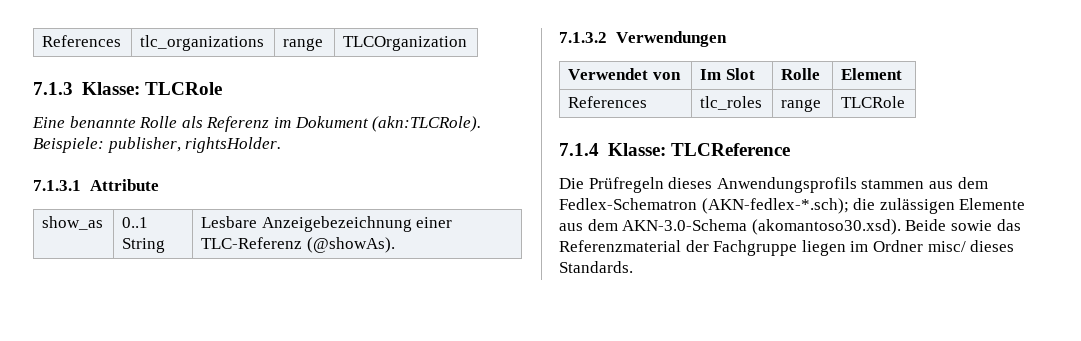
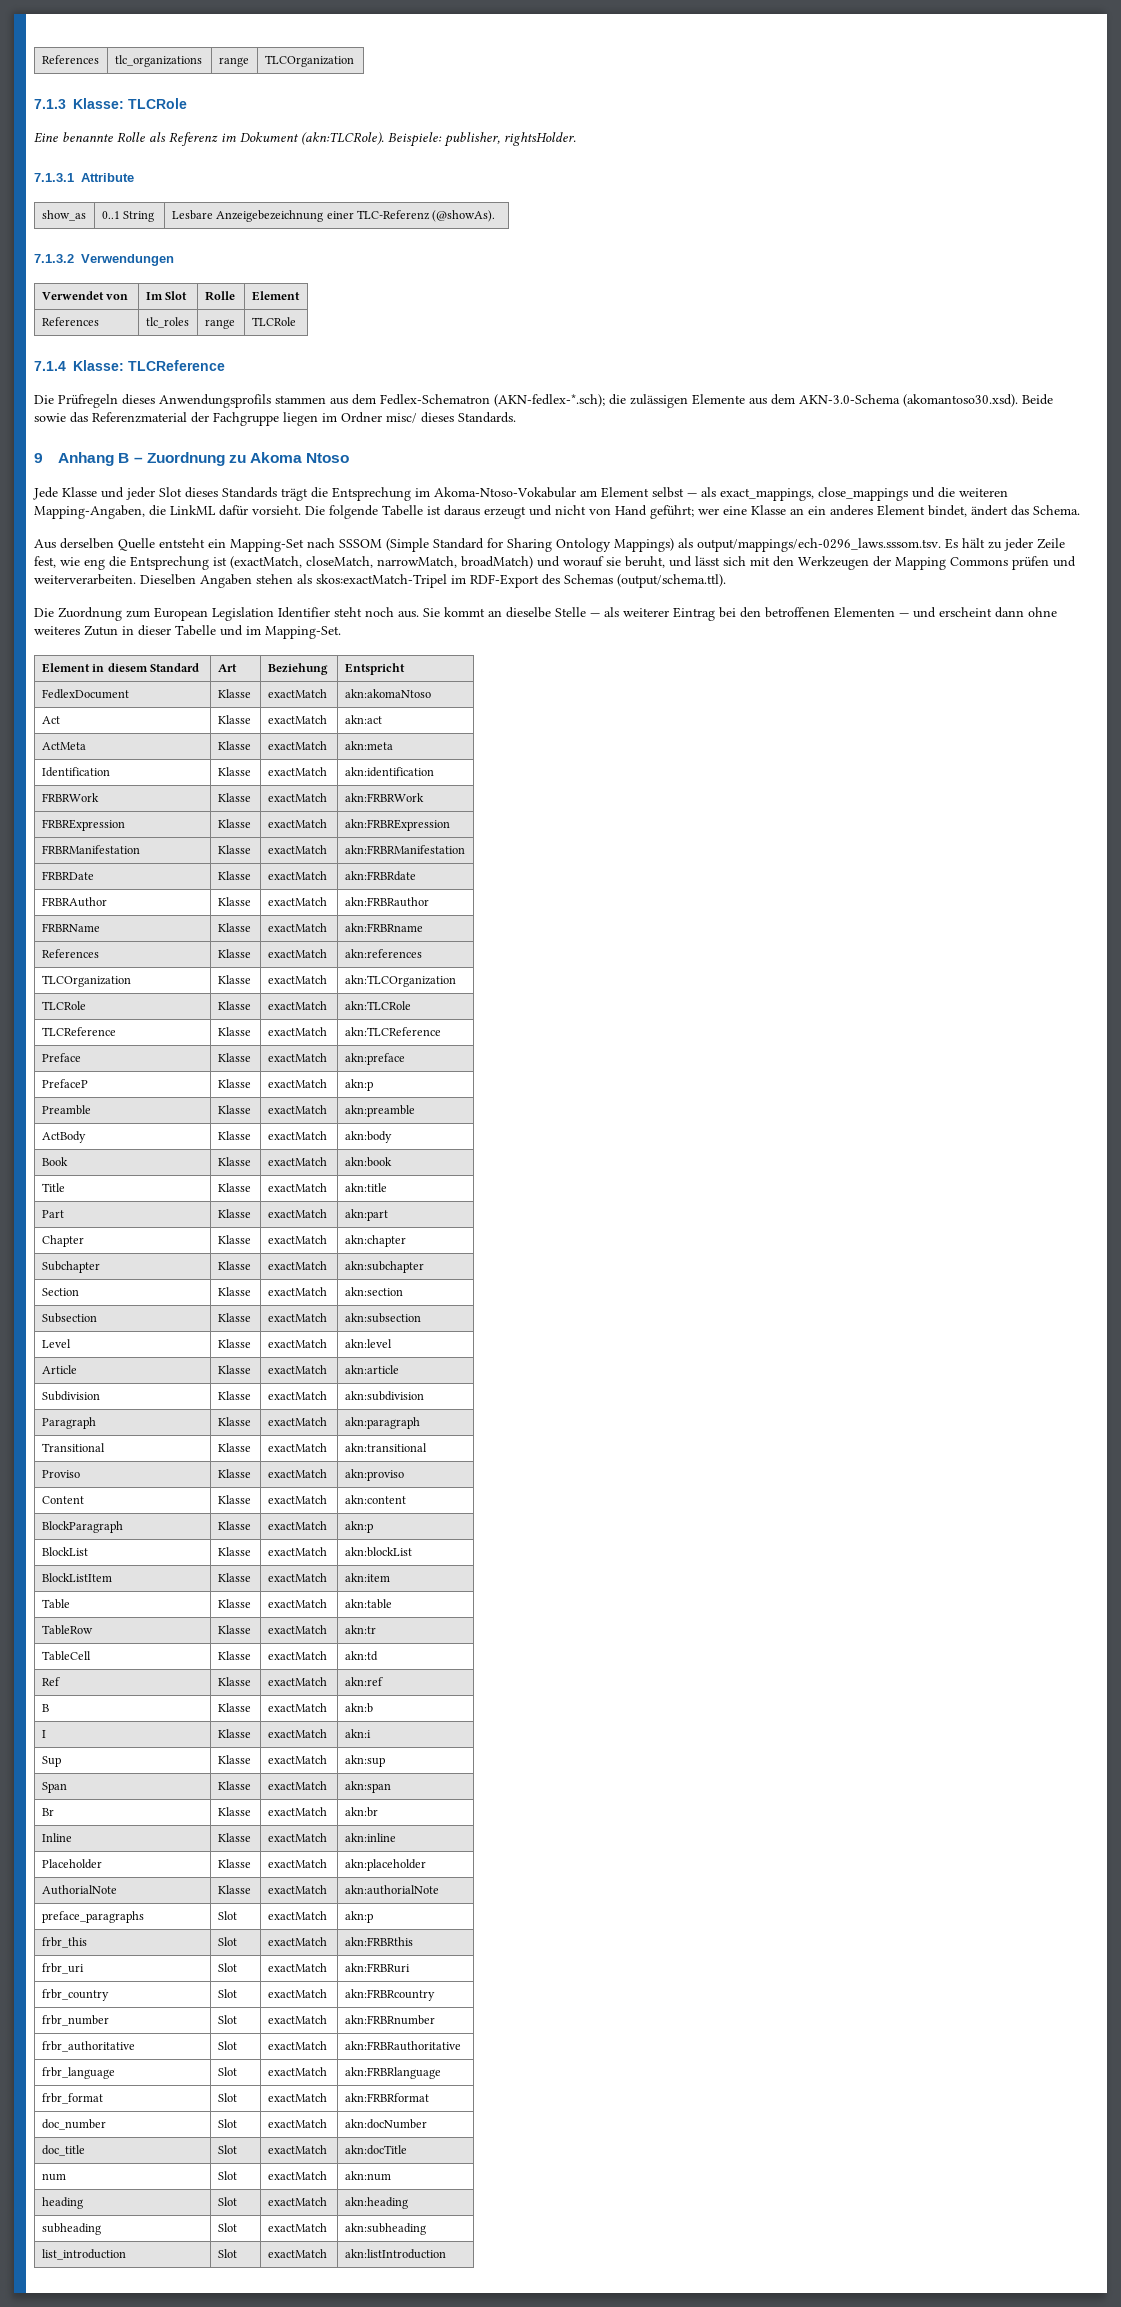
(633, 267) none -> [34,452,350,466] [33,487,1008,501] [34,505,1080,519] [34,538,1065,552] [34,556,1076,570] [34,574,726,588] [34,607,1057,621] [34,625,341,639] [41,663,199,673] [217,664,237,672] [267,663,328,675] [344,663,405,675] [41,689,129,699] [217,689,251,698] [267,689,327,698] [344,689,431,698] [41,716,60,724] [217,715,251,724] [267,715,327,724] [344,715,382,724] [41,742,86,750] [217,741,251,750] [267,741,327,750] [344,741,393,750] [41,767,110,777] [217,767,251,776] [267,767,327,776] [344,767,434,777] [41,793,99,802] [217,793,251,802] [267,793,327,802] [344,793,424,802] [41,819,125,831] [217,819,251,828] [267,819,327,828] [344,819,450,831] [41,845,140,854] [217,845,251,854] [267,845,327,854] [344,845,465,854] [41,871,94,880] [217,871,251,880] [267,871,327,880] [344,871,416,881] [41,897,107,907] [217,897,251,906] [267,897,327,906] [344,897,429,907] [41,923,100,932] [217,923,251,932] [267,923,327,932] [344,923,423,932] [41,949,99,958] [217,949,251,958] [267,949,327,958] [344,949,422,958] [41,975,131,987] [217,975,251,984] [267,975,327,984] [344,975,456,987] [41,1001,86,1010] [217,1001,251,1010] [267,1001,327,1010] [344,1001,411,1010] [41,1027,116,1036] [217,1027,251,1036] [267,1027,327,1036] [344,1027,441,1036] [41,1053,81,1062] [217,1053,251,1062] [267,1053,327,1062] [344,1053,405,1065] [41,1079,88,1088] [217,1079,251,1088] [267,1079,327,1088] [344,1079,373,1091] [41,1105,91,1115] [217,1105,251,1114] [267,1105,327,1114] [344,1105,415,1117] [41,1131,86,1143] [217,1131,251,1140] [267,1131,327,1140] [344,1131,392,1143] [41,1157,68,1166] [217,1157,251,1166] [267,1157,327,1166] [344,1157,392,1167] [41,1183,65,1192] [217,1183,251,1192] [267,1183,327,1192] [344,1183,387,1192] [41,1210,64,1218] [217,1209,251,1218] [267,1209,327,1218] [344,1209,388,1221] [41,1235,84,1247] [217,1235,251,1244] [267,1235,327,1244] [344,1235,406,1247] [41,1261,100,1273] [217,1261,251,1270] [267,1261,327,1270] [344,1261,424,1273] [41,1288,79,1296] [217,1287,251,1296] [267,1287,327,1296] [344,1287,403,1296] [41,1313,97,1323] [217,1313,251,1322] [267,1313,327,1322] [344,1313,421,1323] [41,1339,71,1348] [217,1339,251,1348] [267,1339,327,1348] [344,1339,392,1348] [41,1365,77,1374] [217,1365,251,1374] [267,1365,327,1374] [344,1365,399,1374] [41,1391,100,1401] [217,1391,251,1400] [267,1391,327,1400] [344,1391,424,1401] [41,1417,96,1429] [217,1417,251,1426] [267,1417,327,1426] [344,1417,420,1429] [41,1443,105,1452] [217,1443,251,1452] [267,1443,327,1452] [344,1443,427,1452] [41,1470,80,1478] [217,1469,251,1478] [267,1469,327,1478] [344,1469,404,1481] [41,1496,84,1504] [217,1495,251,1504] [267,1495,327,1504] [344,1495,406,1504] [41,1521,123,1533] [217,1521,251,1530] [267,1521,327,1530] [344,1521,373,1533] [41,1547,88,1556] [217,1547,251,1556] [267,1547,327,1556] [344,1547,412,1557] [41,1573,112,1582] [217,1573,251,1582] [267,1573,327,1582] [344,1573,390,1582] [41,1599,70,1609] [217,1599,251,1608] [267,1599,327,1608] [344,1599,392,1609] [41,1625,93,1635] [217,1625,251,1634] [267,1625,327,1634] [344,1625,376,1634] [41,1651,91,1661] [217,1651,251,1660] [267,1651,327,1660] [344,1651,378,1661] [41,1677,60,1686] [217,1677,251,1686] [267,1677,327,1686] [344,1677,383,1686] [41,1704,49,1712] [217,1703,251,1712] [267,1703,327,1712] [344,1703,373,1713] [41,1730,46,1738] [217,1729,251,1738] [267,1729,327,1738] [344,1729,371,1738] [41,1756,61,1767] [217,1755,251,1764] [267,1755,327,1764] [344,1755,385,1767] [41,1782,67,1793] [217,1781,251,1790] [267,1781,327,1790] [344,1781,391,1793] [41,1808,54,1816] [217,1807,251,1816] [267,1807,327,1816] [344,1807,378,1817] [41,1833,72,1842] [217,1833,251,1842] [267,1833,327,1842] [344,1833,396,1842] [41,1859,102,1869] [217,1859,251,1868] [267,1859,327,1868] [344,1859,426,1871] [41,1885,117,1895] [217,1885,251,1894] [267,1885,327,1894] [344,1885,439,1895] [41,1911,144,1923] [217,1911,237,1920] [267,1911,327,1920] [344,1911,373,1923] [41,1937,87,1948] [217,1937,237,1946] [267,1937,327,1946] [344,1937,413,1946] [41,1963,84,1974] [217,1963,237,1972] [267,1963,327,1972] [344,1963,410,1973] [41,1989,109,2001] [217,1989,237,1998] [267,1989,327,1998] [344,1989,435,2001] [41,2015,109,2026] [217,2015,237,2024] [267,2015,327,2024] [344,2015,435,2025] [41,2041,135,2052] [217,2041,237,2050] [267,2041,327,2050] [344,2041,461,2051] [41,2067,115,2079] [217,2067,237,2076] [267,2067,327,2076] [344,2067,441,2079] [41,2093,103,2104] [217,2093,237,2102] [267,2093,327,2102] [344,2093,429,2102] [41,2119,106,2130] [217,2119,237,2128] [267,2119,327,2128] [344,2119,427,2129] [41,2145,85,2156] [217,2145,237,2154] [267,2145,327,2154] [344,2145,407,2155] [41,2173,66,2181] [217,2171,237,2180] [267,2171,327,2180] [344,2171,391,2181] [41,2197,83,2209] [217,2197,237,2206] [267,2197,327,2206] [344,2197,408,2209] [41,2223,101,2235] [217,2223,237,2232] [267,2223,327,2232] [344,2223,426,2235] [41,2249,126,2260] [217,2249,237,2258] [267,2249,327,2258] [344,2249,446,2259] // 9 Anhang B – Zuordnung zu Akoma Ntoso // Jede Klasse und jeder Slot dieses Standards trägt die Entsprechung im Akoma-Ntoso-Vokabular am Element selbst — als exact_mappings, close_mappings und die weiteren Mapping-Angaben, die LinkML dafür vorsieht. Die folgende Tabelle ist daraus erzeugt und nicht von Hand geführt; wer eine Klasse an ein anderes Element bindet, ändert das Schema. // Aus derselben Quelle entsteht ein Mapping-Set nach SSSOM (Simple Standard for Sharing Ontology Mappings) als output/mappings/ech-0296_laws.sssom.tsv. Es hält zu jeder Zeile fest, wie eng die Entsprechung ist (exactMatch, closeMatch, narrowMatch, broadMatch) und worauf sie beruht, und lässt sich mit den Werkzeugen der Mapping Commons prüfen und weiterverarbeiten. Dieselben Angaben stehen als skos:exactMatch-Tripel im RDF-Export des Schemas (output/schema.ttl). // Die Zuordnung zum European Legislation Identifier steht noch aus. Sie kommt an dieselbe Stelle — als weiterer Eintrag bei den betroffenen Elementen — und erscheint dann ohne weiteres Zutun in dieser Tabelle und im Mapping-Set. // Element in diesem Standard | Art | Beziehung | Entspricht // FedlexDocument | Klasse | exactMatch | akn:akomaNtoso // Act | Klasse | exactMatch | akn:act // ActMeta | Klasse | exactMatch | akn:meta // Identification | Klasse | exactMatch | akn:identification // FRBRWork | Klasse | exactMatch | akn:FRBRWork // FRBRExpression | Klasse | exactMatch | akn:FRBRExpression // FRBRManifestation | Klasse | exactMatch | akn:FRBRManifestation // FRBRDate | Klasse | exactMatch | akn:FRBRdate // FRBRAuthor | Klasse | exactMatch | akn:FRBRauthor // FRBRName | Klasse | exactMatch | akn:FRBRname // References | Klasse | exactMatch | akn:references // TLCOrganization | Klasse | exactMatch | akn:TLCOrganization // TLCRole | Klasse | exactMatch | akn:TLCRole // TLCReference | Klasse | exactMatch | akn:TLCReference // Preface | Klasse | exactMatch | akn:preface // PrefaceP | Klasse | exactMatch | akn:p // Preamble | Klasse | exactMatch | akn:preamble // ActBody | Klasse | exactMatch | akn:body // Book | Klasse | exactMatch | akn:book // Title | Klasse | exactMatch | akn:title // Part | Klasse | exactMatch | akn:part // Chapter | Klasse | exactMatch | akn:chapter // Subchapter | Klasse | exactMatch | akn:subchapter // Section | Klasse | exactMatch | akn:section // Subsection | Klasse | exactMatch | akn:subsection // Level | Klasse | exactMatch | akn:level // Article | Klasse | exactMatch | akn:article // Subdivision | Klasse | exactMatch | akn:subdivision // Paragraph | Klasse | exactMatch | akn:paragraph // Transitional | Klasse | exactMatch | akn:transitional // Proviso | Klasse | exactMatch | akn:proviso // Content | Klasse | exactMatch | akn:content // BlockParagraph | Klasse | exactMatch | akn:p // BlockList | Klasse | exactMatch | akn:blockList // BlockListItem | Klasse | exactMatch | akn:item // Table | Klasse | exactMatch | akn:table // TableRow | Klasse | exactMatch | akn:tr // TableCell | Klasse | exactMatch | akn:td // Ref | Klasse | exactMatch | akn:ref // B | Klasse | exactMatch | akn:b // I | Klasse | exactMatch | akn:i // Sup | Klasse | exactMatch | akn:sup // Span | Klasse | exactMatch | akn:span // Br | Klasse | exactMatch | akn:br // Inline | Klasse | exactMatch | akn:inline // Placeholder | Klasse | exactMatch | akn:placeholder // AuthorialNote | Klasse | exactMatch | akn:authorialNote // preface_paragraphs | Slot | exactMatch | akn:p // frbr_this | Slot | exactMatch | akn:FRBRthis // frbr_uri | Slot | exactMatch | akn:FRBRuri // frbr_country | Slot | exactMatch | akn:FRBRcountry // frbr_number | Slot | exactMatch | akn:FRBRnumber // frbr_authoritative | Slot | exactMatch | akn:FRBRauthoritative // frbr_language | Slot | exactMatch | akn:FRBRlanguage // frbr_format | Slot | exactMatch | akn:FRBRformat // doc_number | Slot | exactMatch | akn:docNumber // doc_title | Slot | exactMatch | akn:docTitle // num | Slot | exactMatch | akn:num // heading | Slot | exactMatch | akn:heading // subheading | Slot | exactMatch | akn:subheading // list_introduction | Slot | exactMatch | akn:listIntroduction

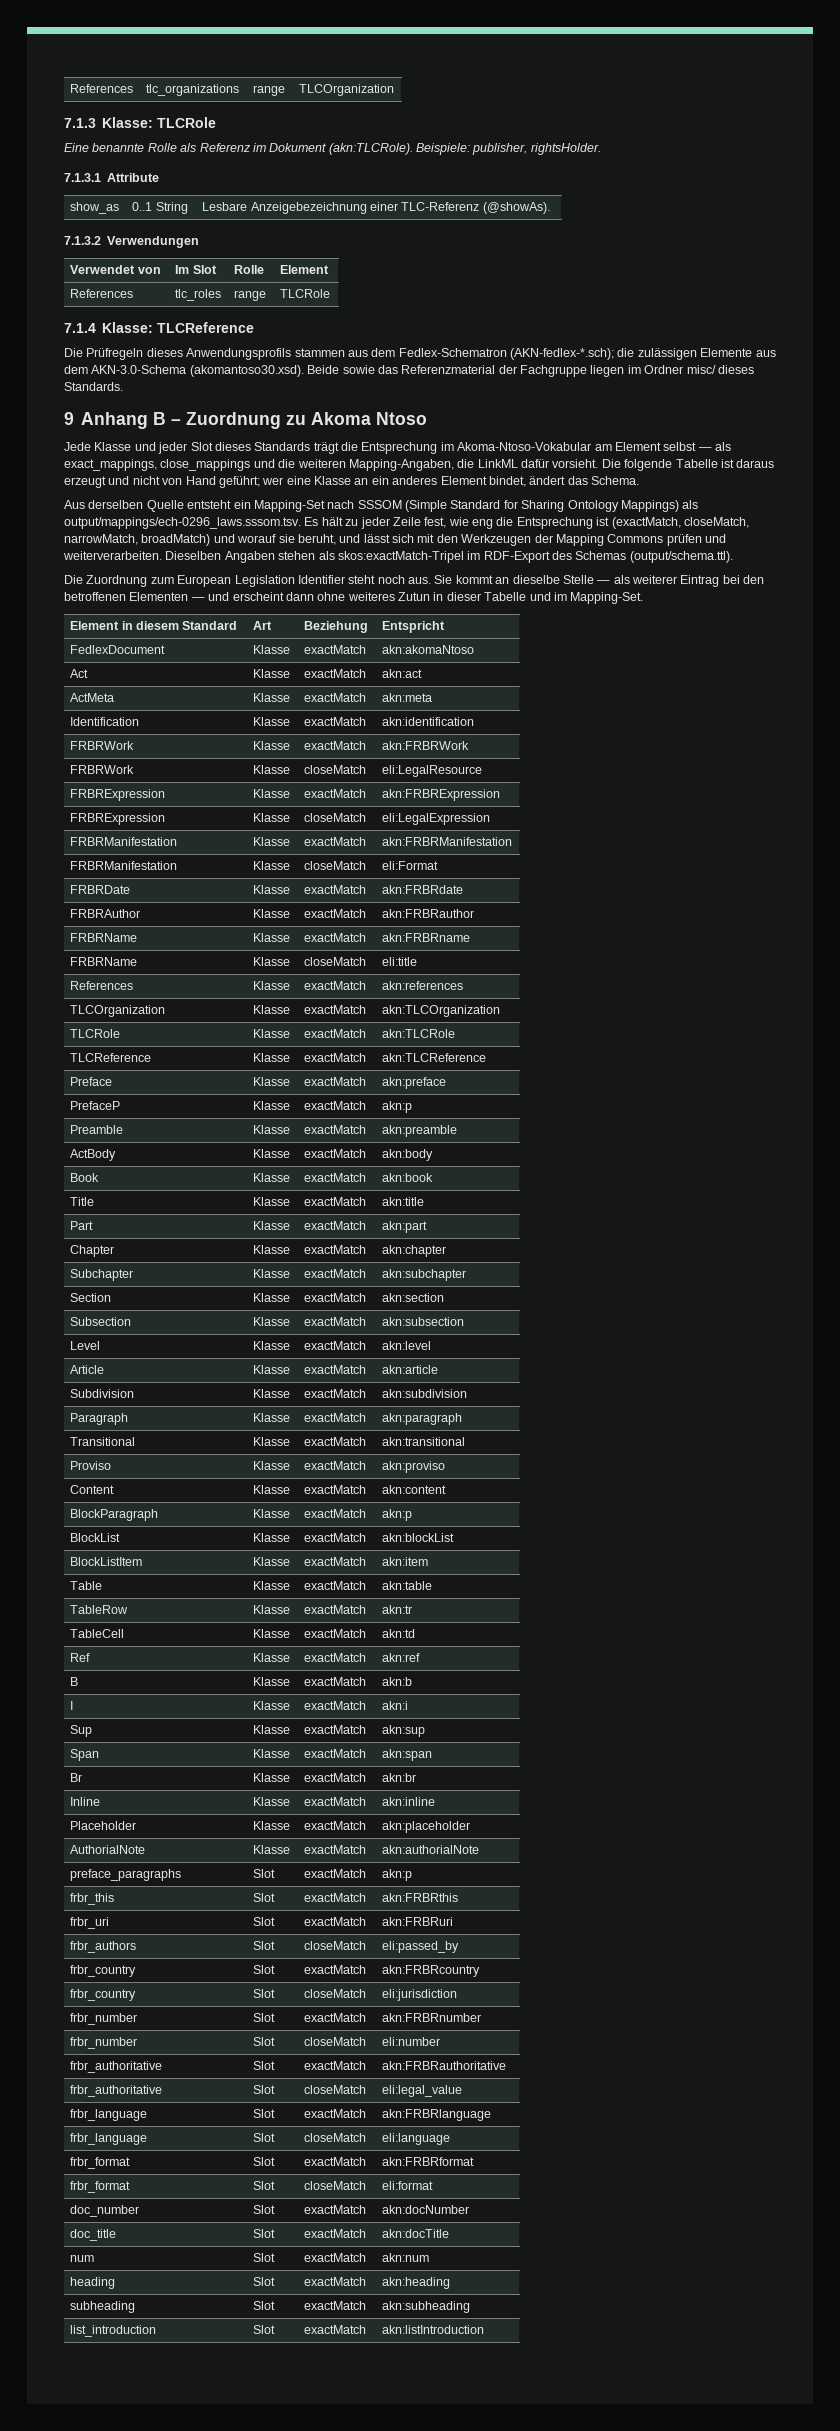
(424, 797) none -> [70,765,135,774] [253,765,291,774] [304,765,367,774] [382,765,483,777] // FRBRWork | Klasse | closeMatch | eli:LegalResource
(450, 825) none -> [70,813,166,825] [253,813,291,822] [304,813,367,822] [382,813,491,825] // FRBRExpression | Klasse | closeMatch | eli:LegalExpression
(465, 849) none -> [70,861,178,870] [253,861,291,870] [304,861,367,870] [382,861,439,870] // FRBRManifestation | Klasse | closeMatch | eli:Format
(423, 927) none -> [70,957,138,966] [253,957,291,966] [304,957,367,966] [382,957,418,966] // FRBRName | Klasse | closeMatch | eli:title
(410, 1968) none -> [70,1941,137,1953] [253,1941,276,1950] [304,1941,367,1950] [382,1941,460,1953] // frbr_authors | Slot | closeMatch | eli:passed_by
(435, 1995) none -> [70,1989,137,2001] [253,1989,276,1998] [304,1989,367,1998] [382,1989,458,2001] // frbr_country | Slot | closeMatch | eli:jurisdiction
(435, 2020) none -> [70,2037,138,2049] [253,2037,276,2046] [304,2037,367,2046] [382,2037,441,2046] // frbr_number | Slot | closeMatch | eli:number
(461, 2046) none -> [70,2085,163,2097] [253,2085,276,2094] [304,2085,367,2094] [382,2085,463,2097] // frbr_authoritative | Slot | closeMatch | eli:legal_value
(441, 2073) none -> [70,2133,148,2145] [253,2133,276,2142] [304,2133,367,2142] [382,2133,451,2145] // frbr_language | Slot | closeMatch | eli:language
(429, 2097) none -> [70,2181,131,2193] [253,2181,276,2190] [304,2181,367,2190] [382,2181,434,2190] // frbr_format | Slot | closeMatch | eli:format

